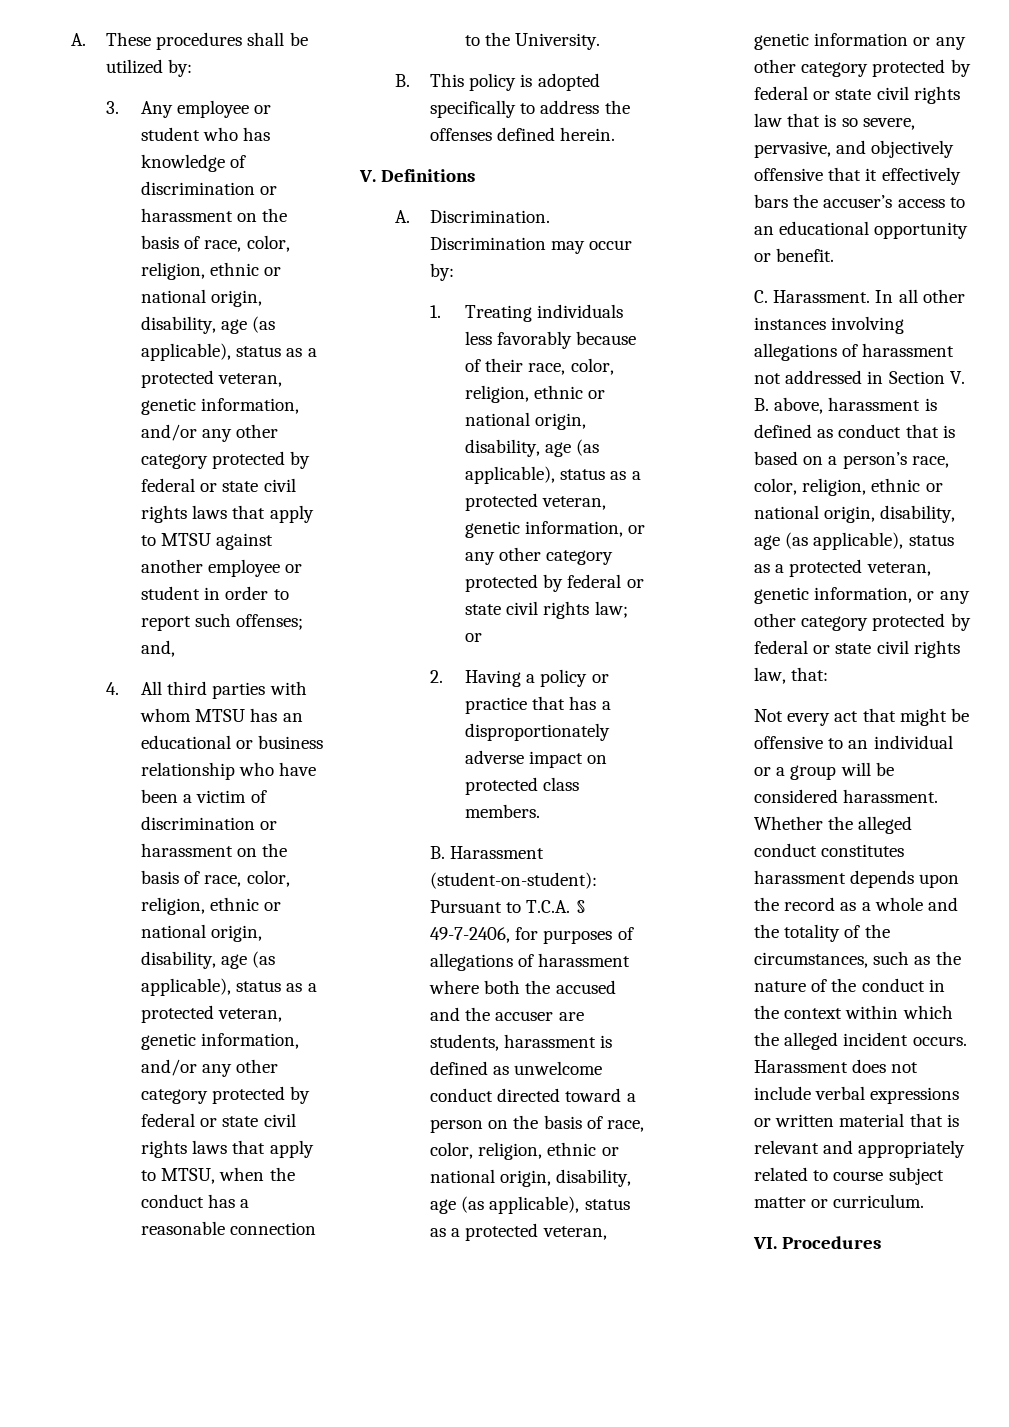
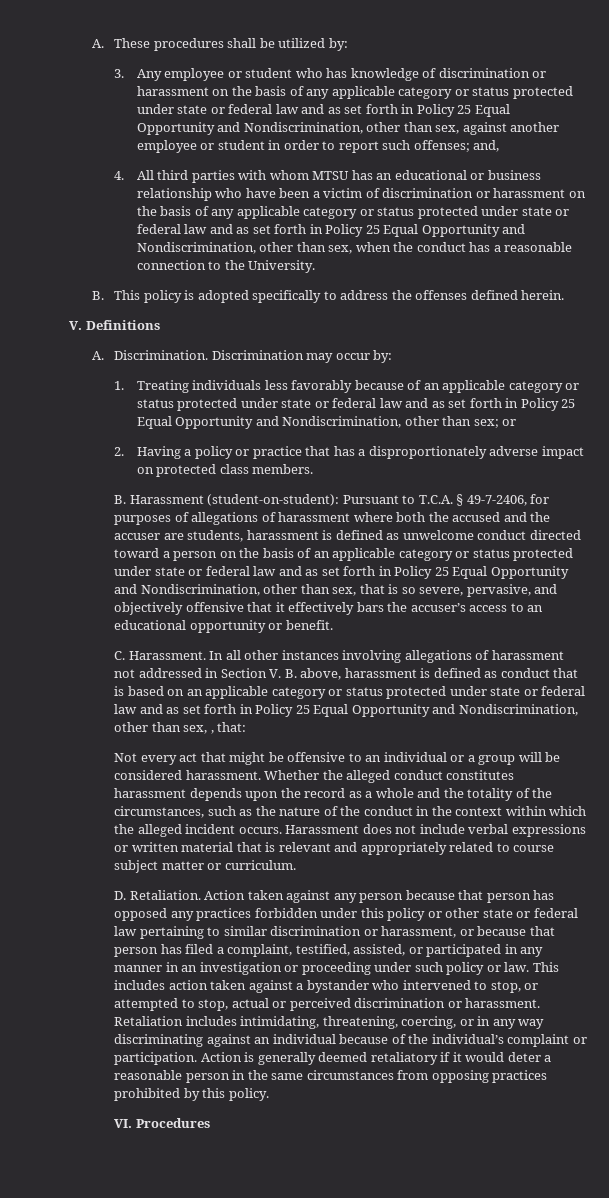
[204,235,290,252] [141,262,282,280] [141,289,263,307] [141,316,276,334] [141,343,317,361] [141,370,283,388] [141,398,300,415] [141,424,279,442] [141,451,311,469] [141,478,296,492] [141,505,314,523] [141,533,212,546] race, color, religion, ethnic or national origin, disability, age (as applicable), status as a protected veteran, genetic information, and/or any other category protected by federal or state civil rights laws that apply to MTSU -> [306,86,573,99] [136,104,510,117] [136,122,460,135] any applicable category or status protected under state or federal law and as set forth in Policy 25 Equal Opportunity and Nondiscrimination, other than sex,
[204,870,290,887] [141,897,282,915] [141,924,263,942] [141,951,276,969] [141,978,317,996] [141,1005,283,1023] [141,1033,300,1050] [141,1059,279,1077] [141,1086,311,1104] [141,1113,296,1127] [141,1140,314,1158] [141,1168,216,1184] race, color, religion, ethnic or national origin, disability, age (as applicable), status as a protected veteran, genetic information, and/or any other category protected by federal or state civil rights laws that apply to MTSU, -> [211,206,570,219] [136,224,526,237] [136,242,353,254] any applicable category or status protected under state or federal law and as set forth in Policy 25 Equal Opportunity and Nondiscrimination, other than sex,
[485,358,614,375] [465,385,606,403] [465,412,587,430] [465,439,600,457] [465,466,641,484] [465,493,607,511] [465,521,646,538] [465,547,614,565] [465,574,644,592] [465,601,628,619] their race, color, religion, ethnic or national origin, disability, age (as applicable), status as a protected veteran, genetic information, or any other category protected by federal or state civil rights law; -> [423,380,580,393] [136,398,576,411] [136,416,499,429] an applicable category or status protected under state or federal law and as set forth in Policy 25 Equal Opportunity and Nondiscrimination, other than sex;
[606,1120,644,1132] [430,1142,619,1160] [430,1169,632,1187] [430,1196,630,1214] [430,1223,607,1241] [754,33,966,50] [754,59,971,77] [754,86,960,104] [754,113,783,127] race, color, religion, ethnic or national origin, disability, age (as applicable), status as a protected veteran, genetic information or any other category protected by federal or state civil rights law -> [313,548,574,561] [114,566,569,579] [114,584,357,596] an applicable category or status protected under state or federal law and as set forth in Policy 25 Equal Opportunity and Nondiscrimination, other than sex,
[828,452,949,469] [754,478,943,496] [754,505,956,523] [754,532,954,550] [754,559,931,577] [754,587,970,604] [754,613,971,631] [754,640,960,658] [754,667,787,684] a person’s race, color, religion, ethnic or national origin, disability, age (as applicable), status as a protected veteran, genetic information, or any other category protected by federal or state civil rights law, -> [186,686,586,699] [114,704,578,717] [114,722,214,734] an applicable category or status protected under state or federal law and as set forth in Policy 25 Equal Opportunity and Nondiscrimination, other than sex, ,
(925, 1201) none -> [114,890,555,903] [114,908,578,921] [114,926,555,939] [114,944,544,957] [114,962,559,975] [114,980,539,993] [114,998,541,1011] [114,1016,545,1029] [114,1034,587,1047] [114,1052,552,1065] [114,1070,548,1083] [114,1088,269,1101] // D. Retaliation. Action taken against any person because that person has opposed any practices forbidden under this policy or other state or federal law pertaining to similar discrimination or harassment, or because that person has filed a complaint, testified, assisted, or participated in any manner in an investigation or proceeding under such policy or law. This includes action taken against a bystander who intervened to stop, or attempted to stop, actual or perceived discrimination or harassment. Retaliation includes intimidating, threatening, coercing, or in any way discriminating against an individual because of the individual’s complaint or participation. Action is generally deemed retaliatory if it would deter a reasonable person in the same circumstances from opposing practices prohibited by this policy.

